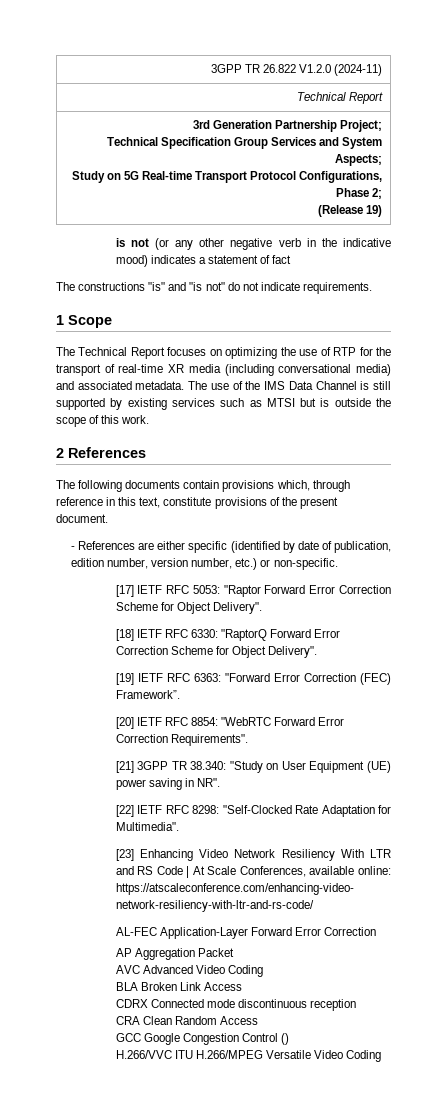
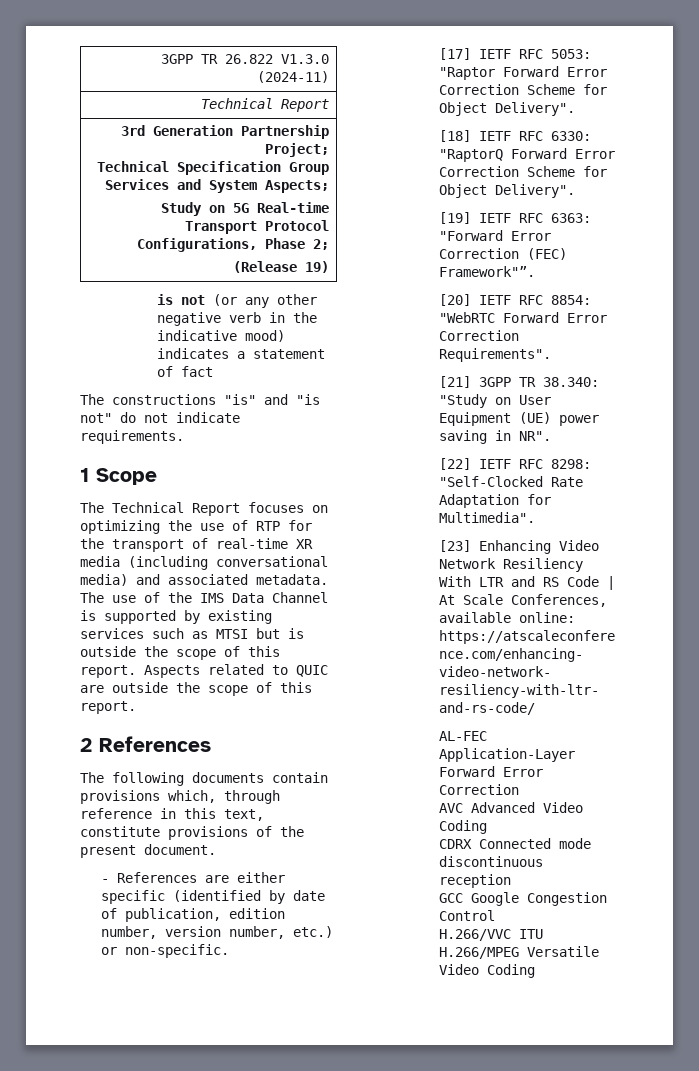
[299,64,332,73] V1.2.0 -> [281,54,330,64] V1.3.0
[373,381,391,390] still -> (96, 615) none
[121,415,150,424] work. -> [80,664,328,678] [80,682,312,696] [80,701,136,714] report. Aspects related to QUIC are outside the scope of this report.
[115,690,180,699] Framework”. -> [439,266,536,277] Framework"”.
[115,948,234,960] // AP Aggregation Packet -> (520, 789) none
[115,982,242,991] // BLA Broken Link Access -> (488, 827) none
[115,1016,258,1025] // CRA Clean Random Access -> (512, 881) none
[280,1033,289,1045] () -> (496, 915) none

